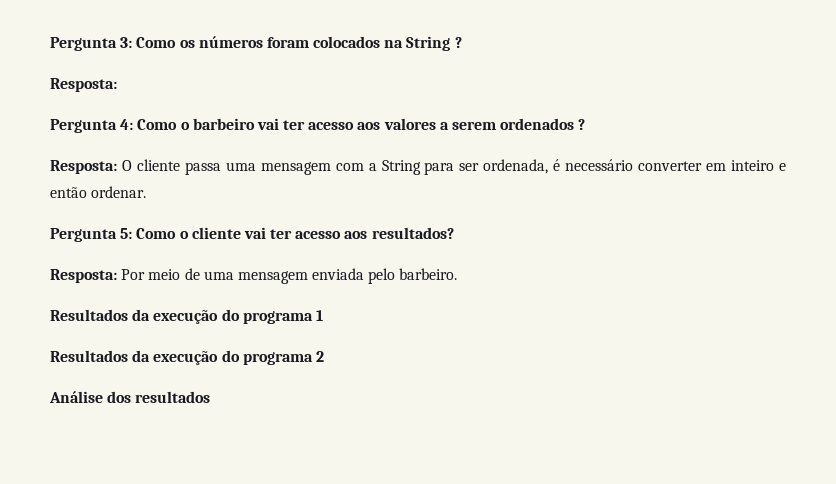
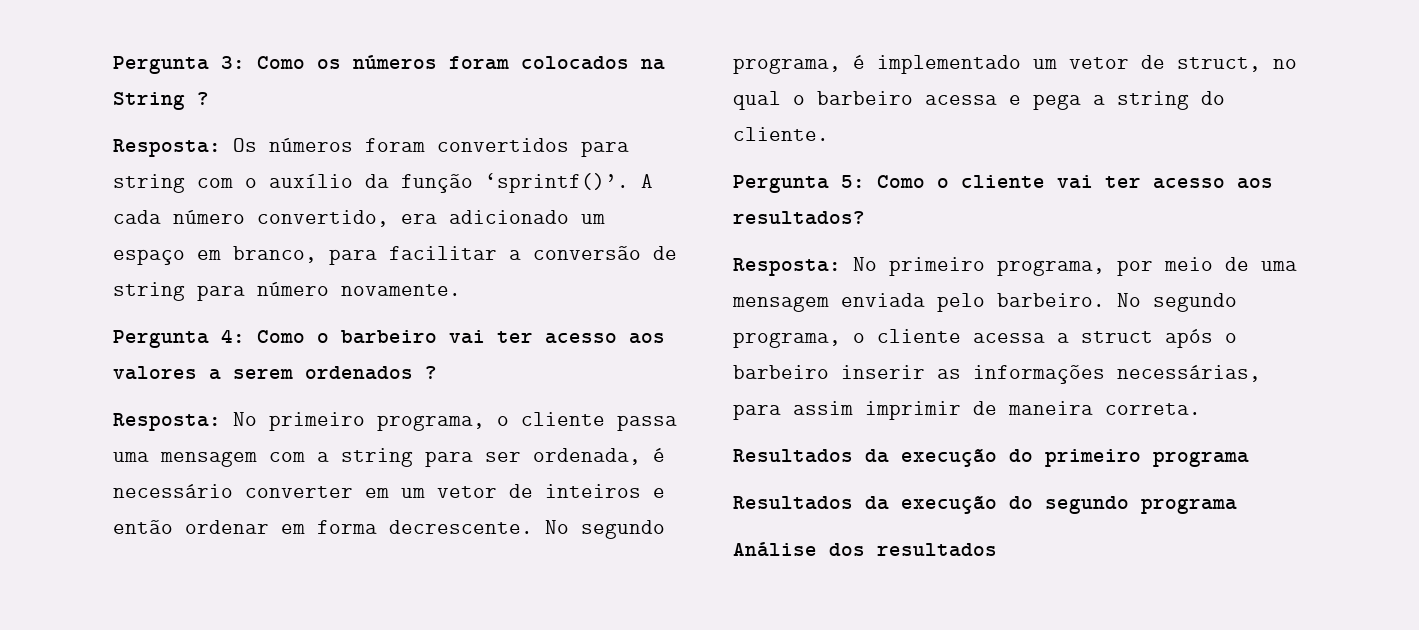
(117, 85) none -> [233,138,629,157] [113,173,653,193] [113,210,605,227] [113,246,677,265] [113,282,461,301] Os números foram convertidos para string com o auxílio da função ‘sprintf()’. A cada número convertido, era adicionado um espaço em branco, para facilitar a conversão de string para número novamente.
[121,160,132,171] O -> [233,412,509,431] No primeiro programa, o
[381,160,421,175] String -> [341,448,413,467] string
[731,160,787,171] [50,186,147,198] inteiro e então ordenar. -> [401,484,665,498] [113,520,665,539] [733,55,1297,74] [733,91,1225,110] [733,127,829,141] um vetor de inteiros e então ordenar em forma decrescente. No segundo programa, é implementado um vetor de struct, no qual o barbeiro acessa e pega a string do cliente.
[121,269,146,280] Por -> [853,257,1153,276] No primeiro programa, por
[50,309,323,324] [50,350,324,365] // Resultados da execução do programa 1 // Resultados da execução do programa 2 -> [1117,293,1237,312] [733,329,1237,348] [733,365,1261,384] [733,401,1201,420] [733,449,1249,467] [733,496,1237,514] No segundo programa, o cliente acessa a struct após o barbeiro inserir as informações necessárias, para assim imprimir de maneira correta. // Resultados da execução do primeiro programa // Resultados da execução do segundo programa

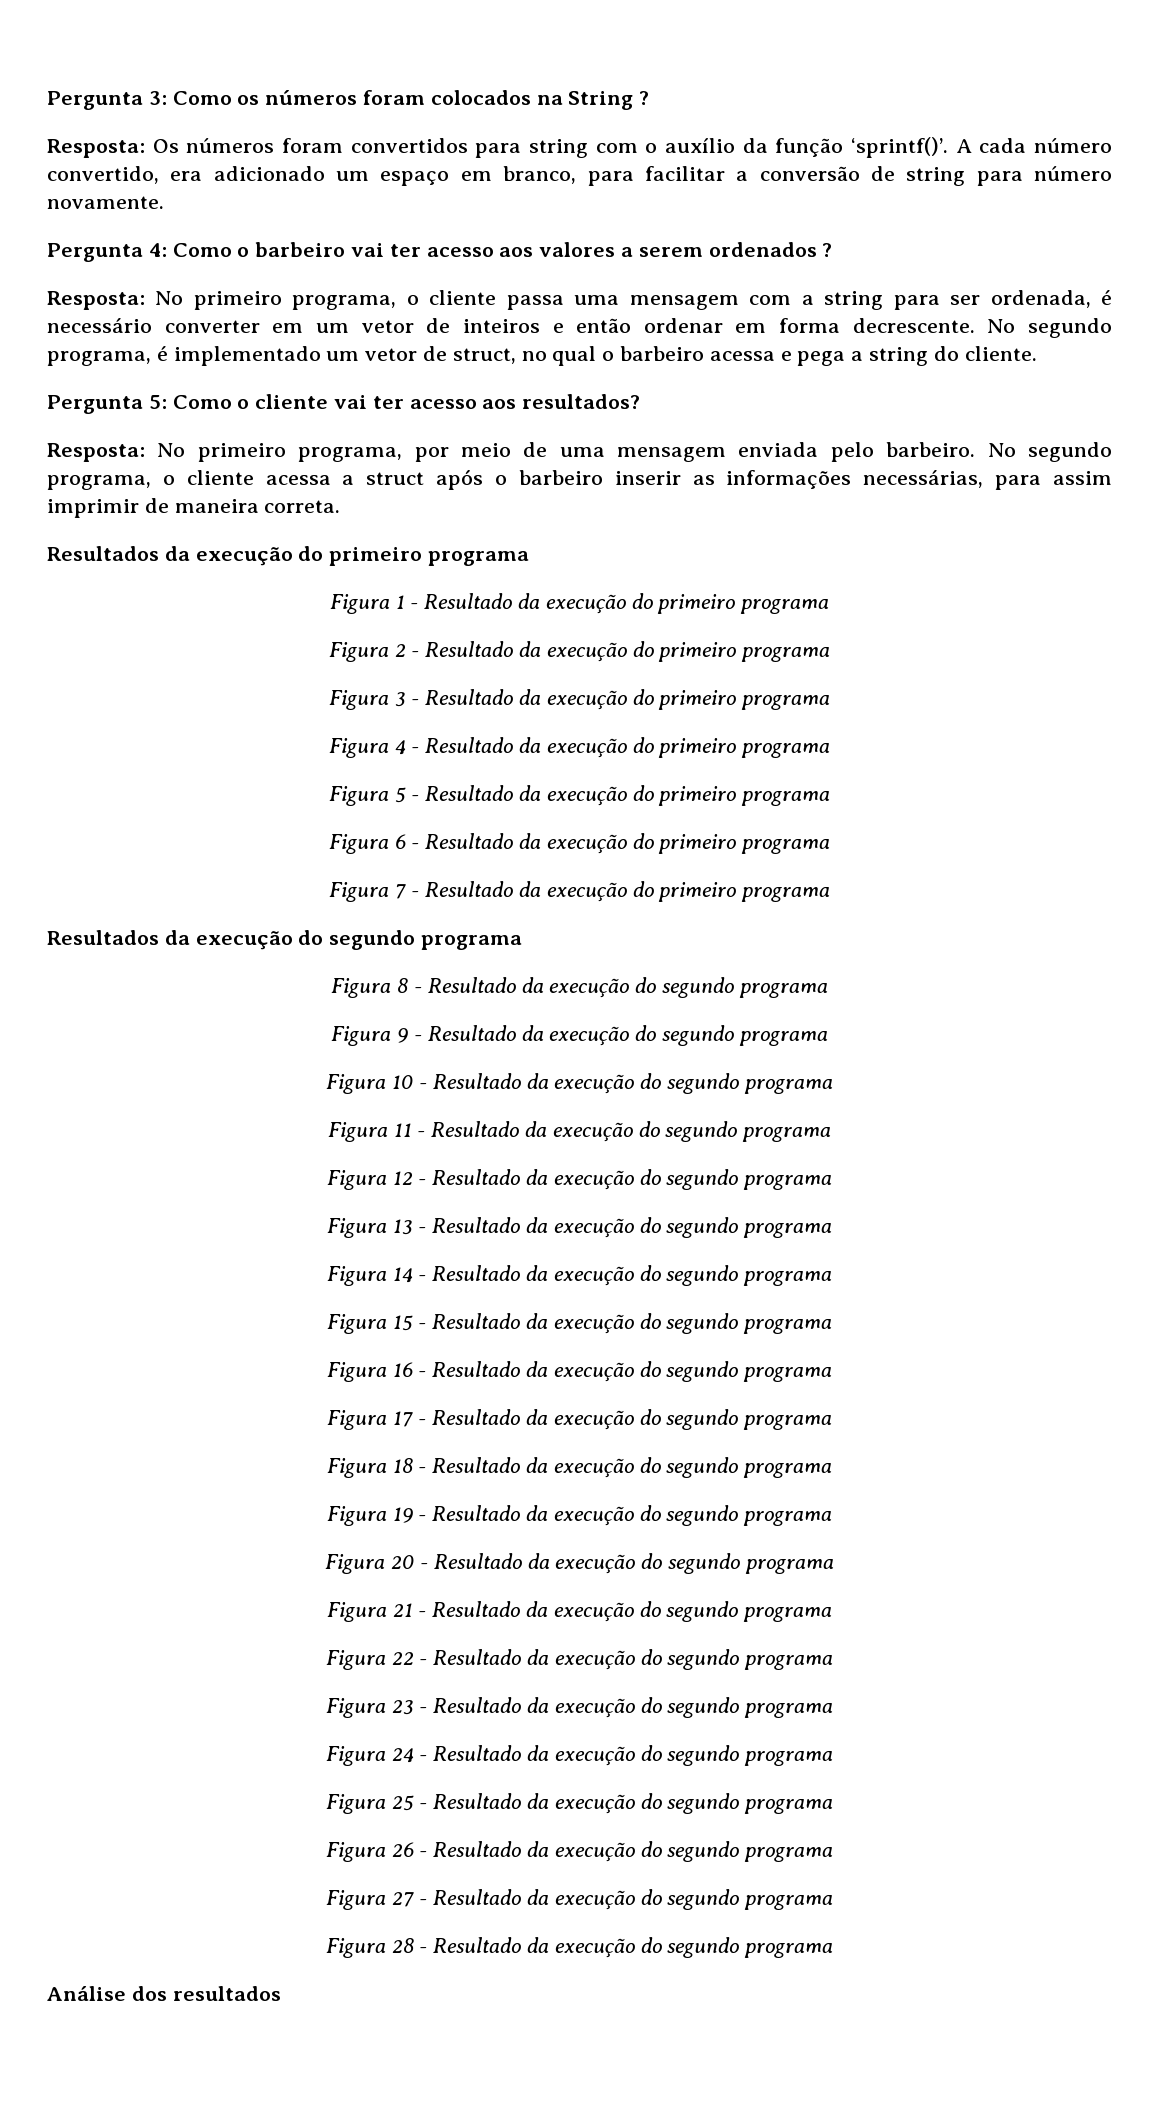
(1249, 459) none -> [329,593,830,614] [328,641,831,662] [328,689,831,710] [328,737,831,758] [328,785,831,806] [328,833,831,854] [328,881,831,902] // Figura 1 - Resultado da execução do primeiro programa // Figura 2 - Resultado da execução do primeiro programa // Figura 3 - Resultado da execução do primeiro programa // Figura 4 - Resultado da execução do primeiro programa // Figura 5 - Resultado da execução do primeiro programa // Figura 6 - Resultado da execução do primeiro programa // Figura 7 - Resultado da execução do primeiro programa
(1237, 506) none -> [331,977,828,998] [331,1025,828,1046] [326,1073,833,1094] [327,1121,832,1142] [326,1169,833,1190] [326,1217,833,1238] [326,1265,833,1286] [326,1313,833,1334] [326,1361,833,1382] [326,1409,833,1430] [326,1457,833,1478] [326,1505,833,1526] [325,1553,834,1574] [326,1601,833,1622] [325,1649,834,1670] [325,1697,834,1718] [325,1745,834,1766] [325,1793,834,1814] [325,1841,834,1862] [325,1889,834,1910] [325,1937,834,1958] // Figura 8 - Resultado da execução do segundo programa // Figura 9 - Resultado da execução do segundo programa // Figura 10 - Resultado da execução do segundo programa // Figura 11 - Resultado da execução do segundo programa // Figura 12 - Resultado da execução do segundo programa // Figura 13 - Resultado da execução do segundo programa // Figura 14 - Resultado da execução do segundo programa // Figura 15 - Resultado da execução do segundo programa // Figura 16 - Resultado da execução do segundo programa // Figura 17 - Resultado da execução do segundo programa // Figura 18 - Resultado da execução do segundo programa // Figura 19 - Resultado da execução do segundo programa // Figura 20 - Resultado da execução do segundo programa // Figura 21 - Resultado da execução do segundo programa // Figura 22 - Resultado da execução do segundo programa // Figura 23 - Resultado da execução do segundo programa // Figura 24 - Resultado da execução do segundo programa // Figura 25 - Resultado da execução do segundo programa // Figura 26 - Resultado da execução do segundo programa // Figura 27 - Resultado da execução do segundo programa // Figura 28 - Resultado da execução do segundo programa

